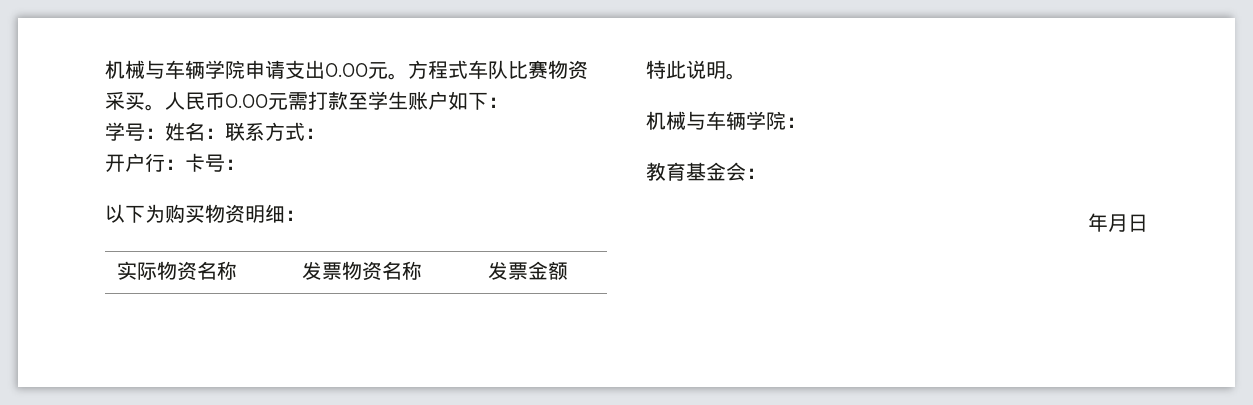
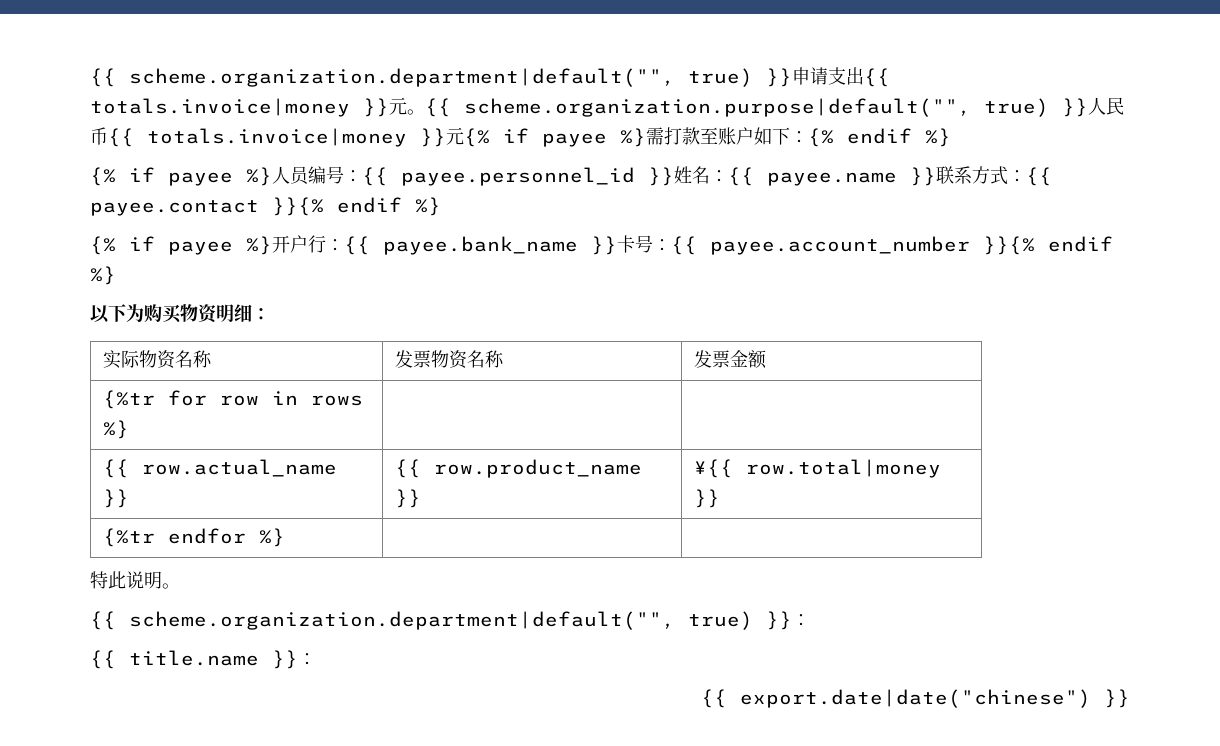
[105,60,588,80] [105,91,288,111] 机械与车辆学院申请支出0.00元。方程式车队比赛物资采买。人民币0.00元 -> [90,67,890,87] [90,97,1124,117] [90,127,646,147] {{ scheme.organization.department|default("", true) }}申请支出{{ totals.invoice|money }}元。{{ scheme.organization.purpose|default("", true) }}人民币{{ totals.invoice|money }}元{% if payee %}
[368,91,408,110] 学生 -> (718, 135) none
[105,122,325,141] [105,153,245,172] // 学号：姓名：联系方式： // 开户行：卡号： -> [808,128,951,147] [90,166,1052,186] [90,197,441,216] [90,235,1113,255] [90,266,116,285] {% endif %} // {% if payee %}人员编号：{{ payee.personnel_id }}姓名：{{ payee.name }}联系方式：{{ payee.contact }}{% endif %} // {% if payee %}开户行：{{ payee.bank_name }}卡号：{{ payee.account_number }}{% endif %}
[646,60,746,80] [646,111,806,131] [646,162,766,181] [1088,213,1148,232] // 特此说明。 // 机械与车辆学院： // 教育基金会： // 年月日 -> [102,390,363,409] [102,420,129,439] [102,459,337,478] [102,489,129,508] [394,459,642,478] [394,489,421,508] [693,459,941,478] [693,489,720,508] [102,528,285,547] [90,571,180,589] [90,611,810,630] [90,650,316,669] [701,689,1130,708] // {%tr for row in rows %} | | // {{ row.actual_name }} | {{ row.product_name }} | ¥{{ row.total|money }} // {%tr endfor %} | | // 特此说明。 // {{ scheme.organization.department|default("", true) }}： // {{ title.name }}： // {{ export.date|date("chinese") }}

